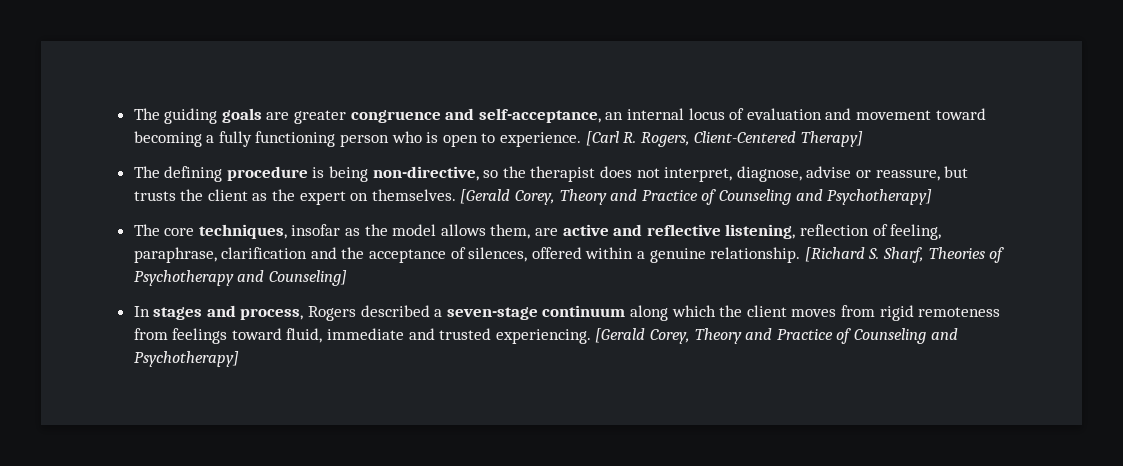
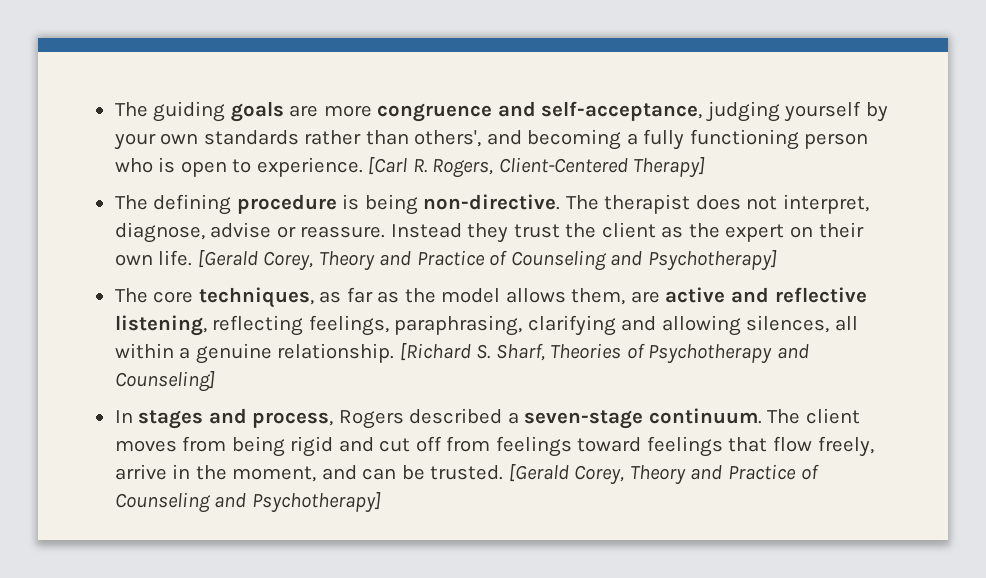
[294,110,347,124] greater -> [323,105,372,117] more
[605,108,986,120] an internal locus of evaluation and movement toward -> [705,101,888,122] [113,130,522,150] judging yourself by your own standards rather than others', and
[372,166,526,181] non-directive, so the -> [423,194,599,210] non-directive. The
[875,166,969,181] [133,191,176,201] reassure, but trusts -> [300,223,560,243] reassure. Instead they trust
[371,189,456,201] themselves. -> [818,222,864,238] [114,250,193,266] their own life.
[291,224,341,236] insofar -> [319,287,373,303] as far
[799,224,942,240] [133,247,582,263] reflection of feeling, paraphrase, clarification and the acceptance of silences, offered -> [212,315,858,336] reflecting feelings, paraphrasing, clarifying and allowing silences, all
[542,305,1001,321] [133,328,591,344] continuum along which the client moves from rigid remoteness from feelings toward fluid, immediate and trusted experiencing. -> [648,408,860,424] [114,436,874,457] [114,464,504,482] continuum. The client moves from being rigid and cut off from feelings toward feelings that flow freely, arrive in the moment, and can be trusted.

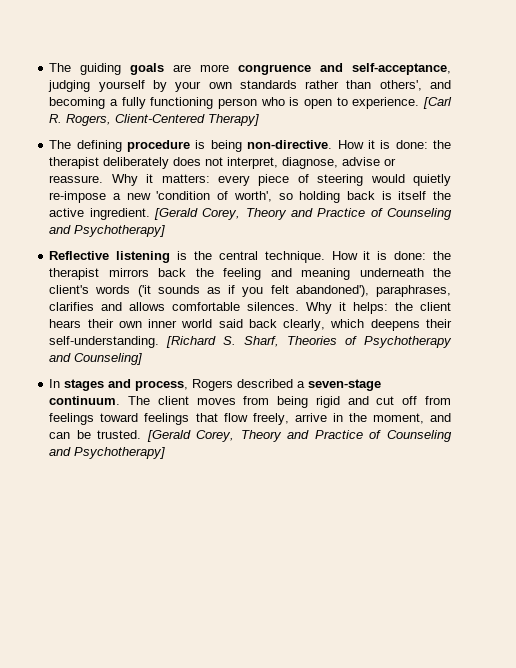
[565,194,691,214] The therapist -> [337,140,451,149] [49,157,170,169] How it is done: the therapist deliberately
[390,222,864,243] [114,250,193,266] Instead they trust the client as the expert on their own life. -> [111,174,451,186] [49,191,451,203] [49,208,150,220] Why it matters: every piece of steering would quietly re-impose a new 'condition of worth', so holding back is itself the active ingredient.
[114,287,867,308] [114,315,858,336] [114,343,395,364] The core techniques, as far as the model allows them, are active and reflective listening, reflecting feelings, paraphrasing, clarifying and allowing silences, all within a genuine relationship. -> [49,251,452,263] [49,268,451,280] [49,285,451,297] [49,302,451,314] [49,319,452,331] [49,336,160,348] Reflective listening is the central technique. How it is done: the therapist mirrors back the feeling and meaning underneath the client's words ('it sounds as if you felt abandoned'), paraphrases, clarifies and allows comfortable silences. Why it helps: the client hears their own inner world said back clearly, which deepens their self-understanding.

